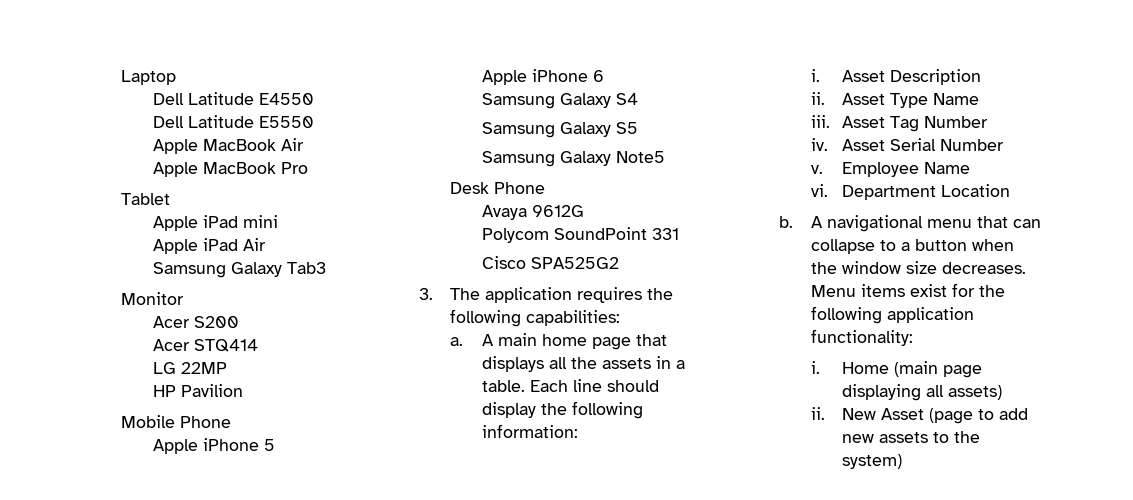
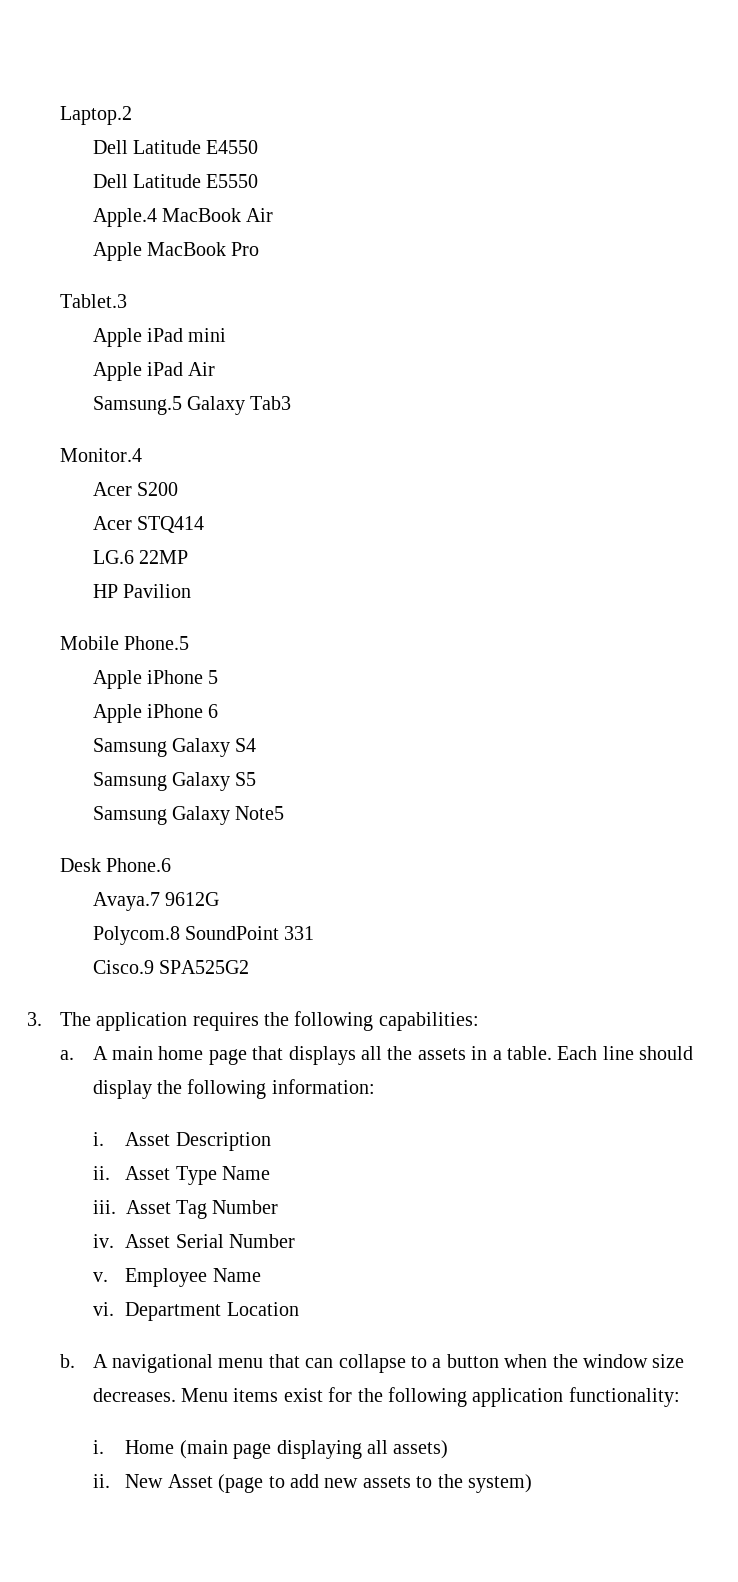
[121,70,177,85] Laptop -> [59,106,132,125] Laptop.2
[152,139,198,154] Apple -> [92,208,157,227] Apple.4
[121,193,171,205] Tablet -> [59,294,127,308] Tablet.3
[152,262,226,278] Samsung -> [92,396,182,415] Samsung.5
[121,292,185,305] Monitor -> [59,448,142,462] Monitor.4
[152,362,176,374] LG -> [92,550,134,564] LG.6
[180,416,232,428] Phone -> [124,636,190,650] Phone.5
[494,182,546,194] [481,205,527,220] Phone // Avaya -> [106,858,172,872] [92,892,160,911] Phone.6 // Avaya.7
[481,228,549,243] Polycom -> [92,926,180,945] Polycom.8
[481,256,526,269] Cisco -> [92,960,154,974] Cisco.9

